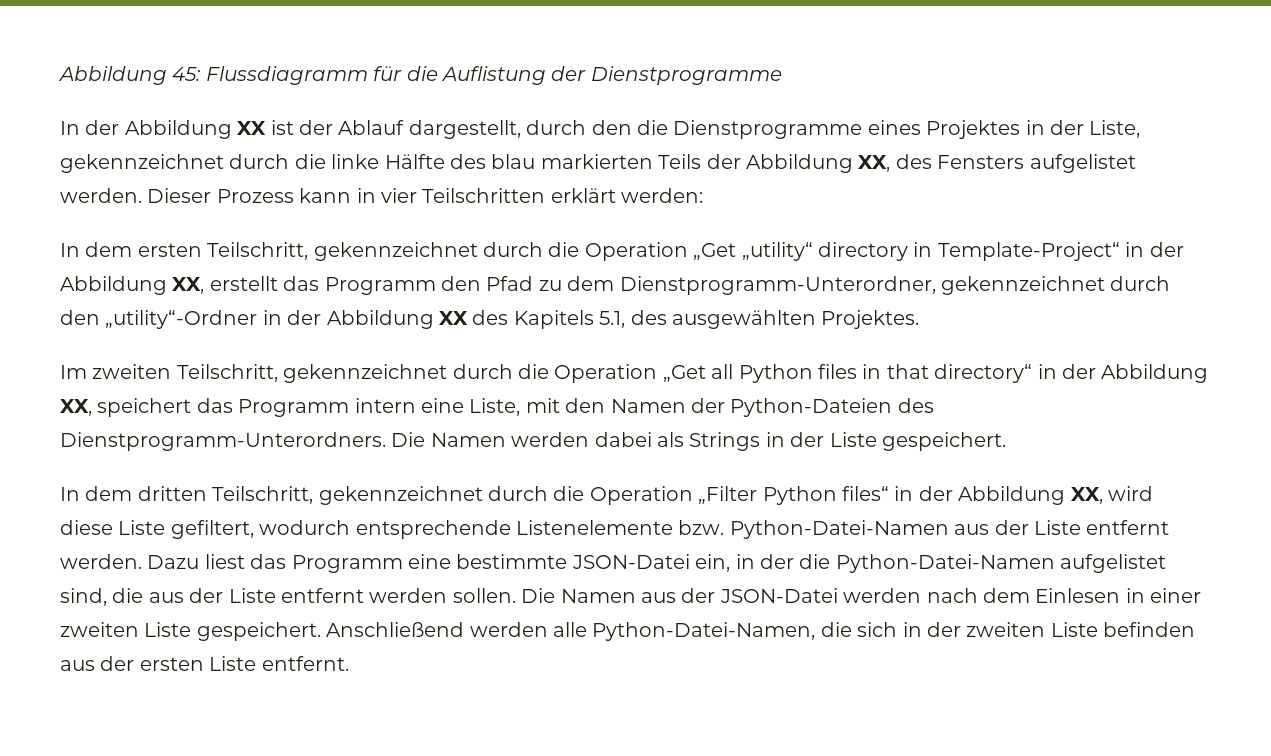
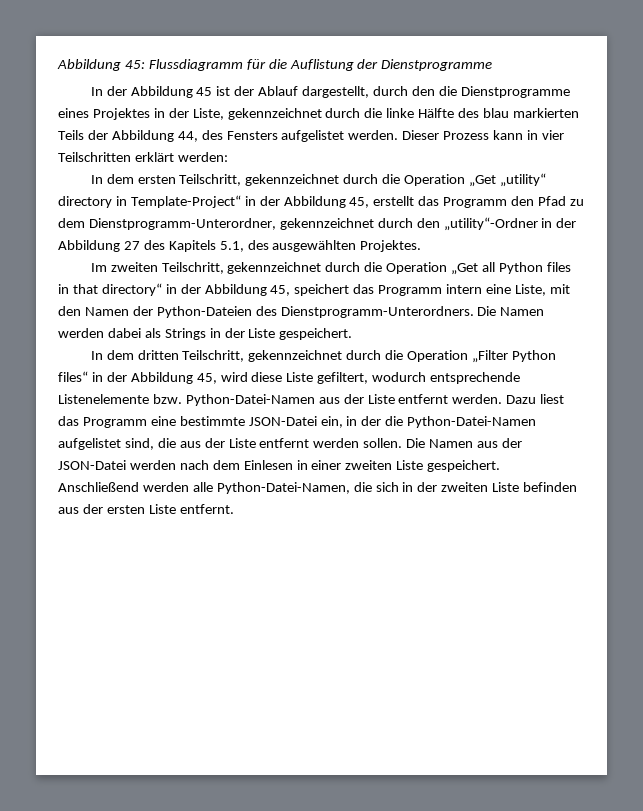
[237,121,267,135] XX -> [196,87,213,96] 45
[858,155,891,172] XX, -> [177,131,198,142] 44,
[172,277,205,294] XX, -> [349,197,370,208] 45,
[439,311,468,325] XX -> [123,241,140,250] 27
[60,399,92,416] XX, -> [270,285,291,296] 45,
[1070,487,1103,504] XX, -> [196,373,217,384] 45,

